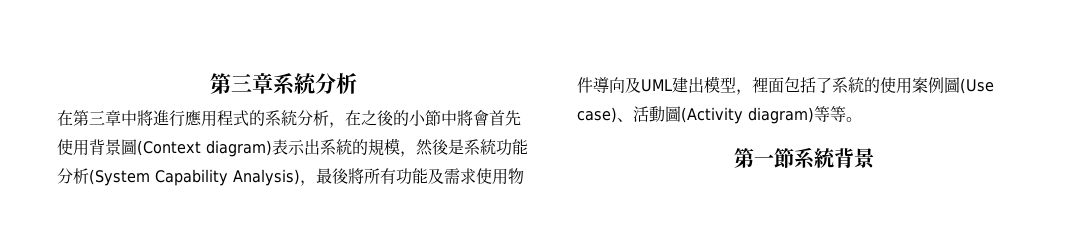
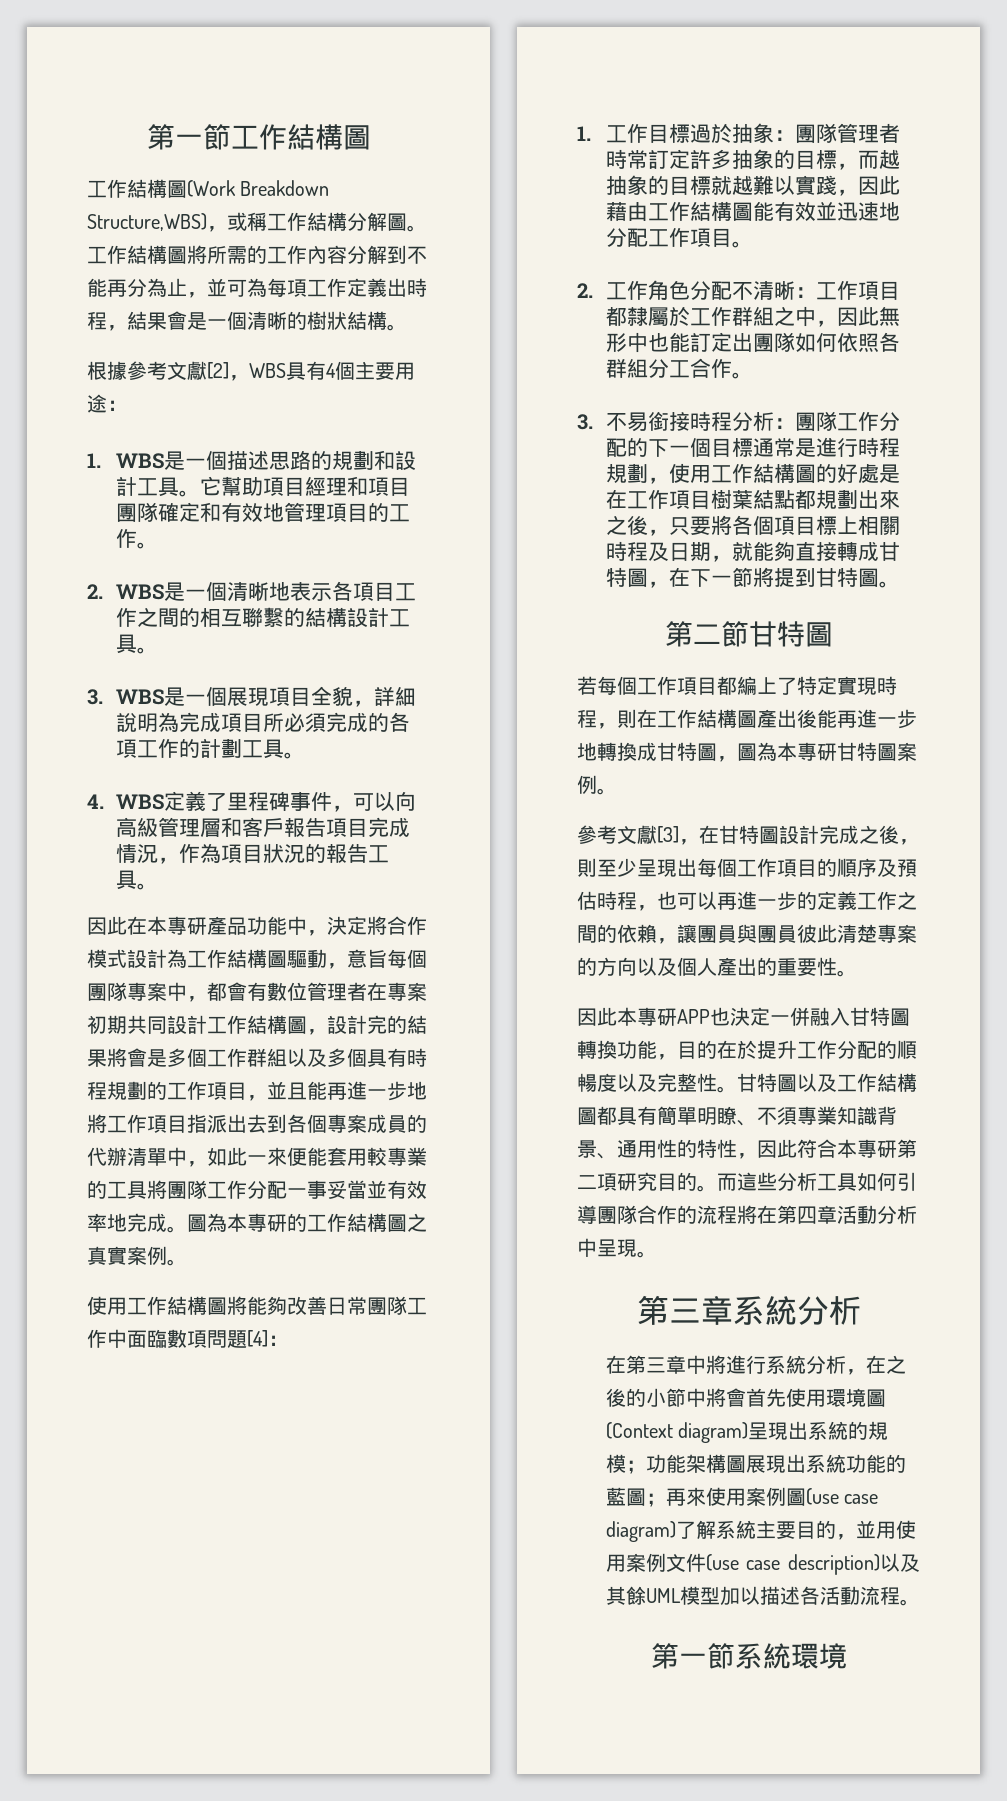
[210,73,231,94] 第 -> [146,124,371,150] [87,179,330,198] [87,212,427,232] [87,245,427,264] [87,278,427,298] [87,311,407,331] [87,361,415,381] [87,394,127,413] [87,450,416,470] [115,476,410,497] [115,502,410,522] [115,529,158,549] [87,581,416,601] [115,607,410,627] [115,634,158,654] [87,686,416,707] [115,712,410,732] [115,738,305,759] [87,791,416,812] [115,817,410,837] [115,843,389,864] [115,870,158,890] [87,916,427,936] [87,949,427,969] [87,982,427,1002] [87,1015,427,1035] [87,1048,427,1067] [87,1081,427,1101] [87,1114,427,1133] [87,1147,427,1167] [87,1180,427,1199] [87,1213,427,1233] [87,1246,187,1266] [87,1296,427,1315] [87,1329,288,1348] [577,123,900,143] [605,149,900,170] [605,175,900,196] [605,201,900,221] [605,228,753,248] [577,280,900,300] [605,306,900,327] [605,332,900,353] [605,358,753,379] [577,411,900,432] [605,437,900,457] [605,463,900,484] [605,489,900,509] [605,515,900,536] [605,541,900,562] [605,567,900,588] [664,621,833,647] [577,676,897,695] [577,709,917,729] [577,742,917,762] [577,775,617,795] [577,825,919,845] [577,858,917,877] [577,891,917,911] [577,924,917,944] [577,957,857,977] [577,1007,910,1026] [577,1040,917,1060] [577,1073,917,1093] [577,1106,897,1126] [577,1139,917,1159] [577,1172,917,1192] [577,1205,917,1224] [577,1238,657,1258] [636,1295,669,1325] 第一節工作結構圖 // 工作結構圖(Work Breakdown Structure,WBS)，或稱工作結構分解圖。工作結構圖將所需的工作內容分解到不能再分為止，並可為每項工作定義出時程，結果會是一個清晰的樹狀結構。 // 根據參考文獻[2]，WBS具有4個主要用途： // 1. WBS是一個描述思路的規劃和設計工具。它幫助項目經理和項目團隊確定和有效地管理項目的工作。 // 2. WBS是一個清晰地表示各項目工作之間的相互聯繫的結構設計工具。 // 3. WBS是一個展現項目全貌，詳細說明為完成項目所必須完成的各項工作的計劃工具。 // 4. WBS定義了里程碑事件，可以向高級管理層和客戶報告項目完成情況，作為項目狀況的報告工具。 // 因此在本專研產品功能中，決定將合作模式設計為工作結構圖驅動，意旨每個團隊專案中，都會有數位管理者在專案初期共同設計工作結構圖，設計完的結果將會是多個工作群組以及多個具有時程規劃的工作項目，並且能再進一步地將工作項目指派出去到各個專案成員的代辦清單中，如此一來便能套用較專業的工具將團隊工作分配一事妥當並有效率地完成。圖為本專研的工作結構圖之真實案例。 // 使用工作結構圖將能夠改善日常團隊工作中面臨數項問題[4]： // 1.工作目標過於抽象：團隊管理者時常訂定許多抽象的目標，而越抽象的目標就越難以實踐，因此藉由工作結構圖能有效並迅速地分配工作項目。 // 2.工作角色分配不清晰：工作項目都隸屬於工作群組之中，因此無形中也能訂定出團隊如何依照各群組分工合作。 // 3.不易銜接時程分析：團隊工作分配的下一個目標通常是進行時程規劃，使用工作結構圖的好處是在工作項目樹葉結點都規劃出來之後，只要將各個項目標上相關時程及日期，就能夠直接轉成甘特圖，在下一節將提到甘特圖。 // 第二節甘特圖 // 若每個工作項目都編上了特定實現時程，則在工作結構圖產出後能再進一步地轉換成甘特圖，圖為本專研甘特圖案例。 // 參考文獻[3]，在甘特圖設計完成之後，則至少呈現出每個工作項目的順序及預估時程，也可以再進一步的定義工作之間的依賴，讓團員與團員彼此清楚專案的方向以及個人產出的重要性。 // 因此本專研APP也決定一併融入甘特圖轉換功能，目的在於提升工作分配的順暢度以及完整性。甘特圖以及工作結構圖都具有簡單明瞭、不須專業知識背景、通用性的特性，因此符合本專研第二項研究目的。而這些分析工具如何引導團隊合作的流程將在第四章活動分析中呈現。 // 第
[184,110,265,127] 應用程式的 -> (766, 1364) none
[88,139,121,156] 背景 -> [825,1388,866,1407] 環境
[271,139,305,155] 表示 -> [748,1422,789,1440] 呈現
[399,139,528,157] [56,168,524,186] [576,76,994,95] [576,106,846,124] ，然後是系統功能分析(System Capability Analysis)，最後將所有功能及需求使用物件導向及UML建出模型，裡面包括了系統的使用案例圖(Use case)、活動圖(Activity diagram)等等 -> [625,1454,906,1474] [605,1487,879,1507] [605,1520,916,1542] [605,1553,920,1575] [605,1586,900,1606] ；功能架構圖展現出系統功能的藍圖；再來使用案例圖(use case diagram)了解系統主要目的，並用使用案例文件(use case description)以及其餘UML模型加以描述各活動流程
[833,148,875,169] 背景 -> [790,1643,847,1669] 環境

